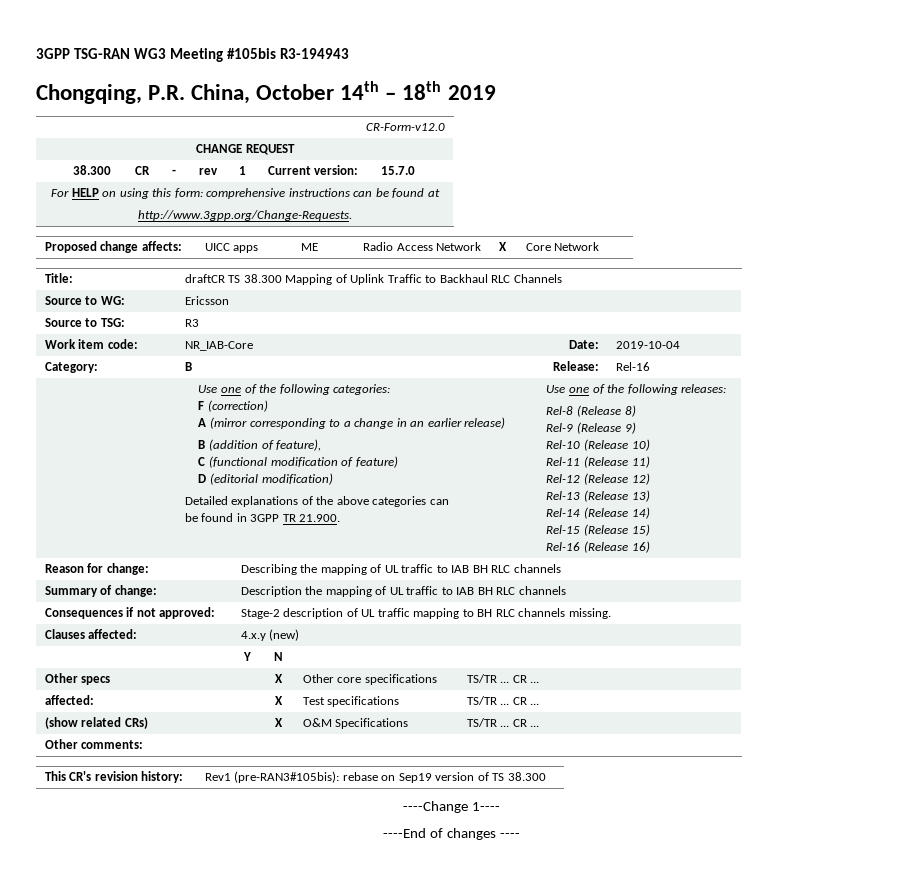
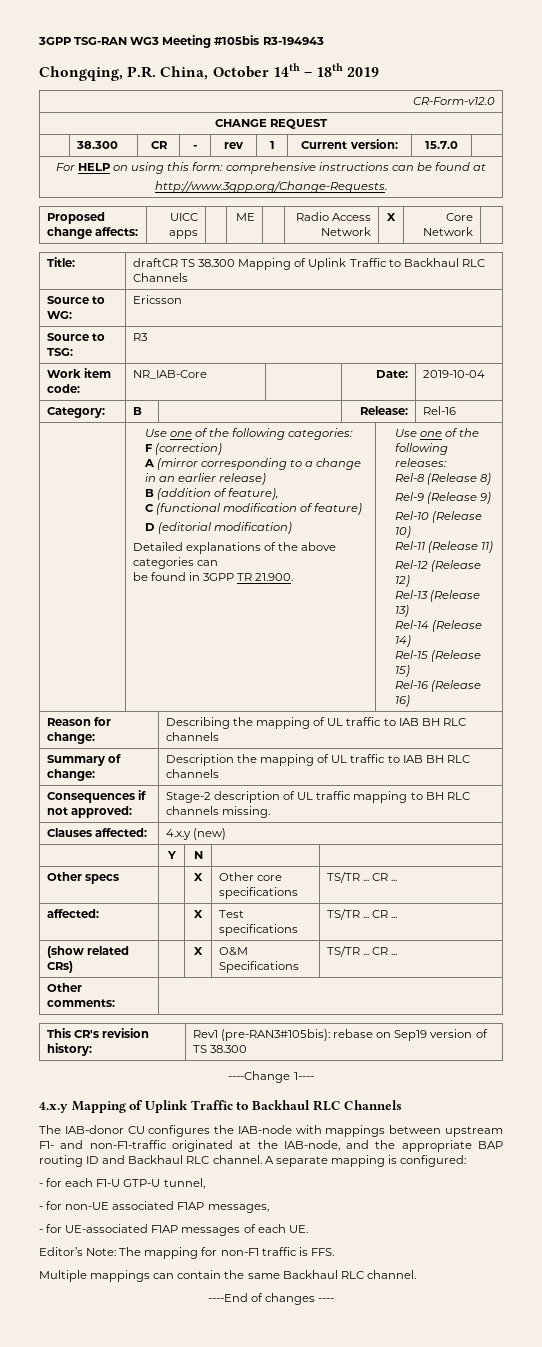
(500, 806) none -> [39,1100,403,1113] [39,1125,503,1137] [39,1140,504,1152] [39,1155,467,1167] [39,1178,205,1189] [39,1201,269,1213] [39,1224,308,1236] [39,1247,334,1259] [39,1270,416,1282] // 4.x.y Mapping of Uplink Traffic to Backhaul RLC Channels // The IAB-donor CU configures the IAB-node with mappings between upstream F1- and non-F1-traffic originated at the IAB-node, and the appropriate BAP routing ID and Backhaul RLC channel. A separate mapping is configured: // - for each F1-U GTP-U tunnel, // - for non-UE associated F1AP messages, // - for UE-associated F1AP messages of each UE. // Editor’s Note: The mapping for non-F1 traffic is FFS. // Multiple mappings can contain the same Backhaul RLC channel.

